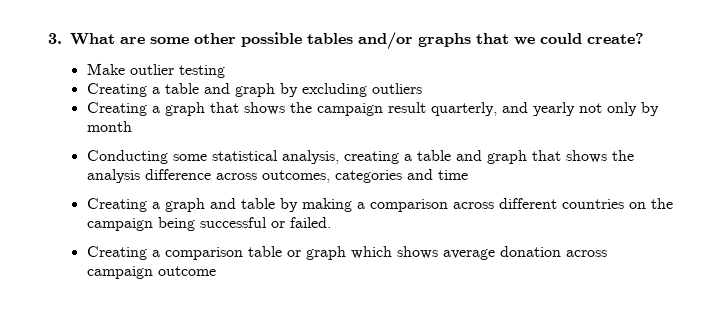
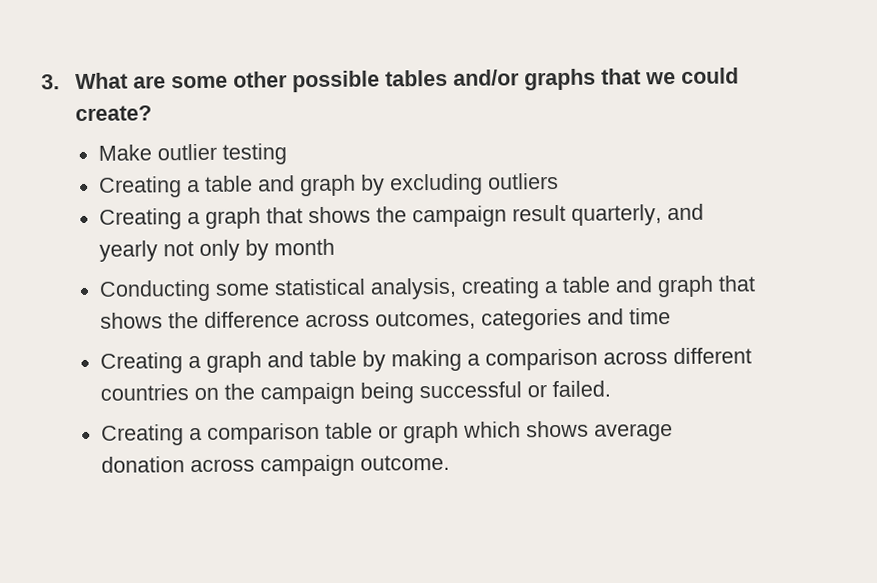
[86,169,140,183] analysis -> (200, 320) none
[157,266,216,276] outcome -> [360,454,451,471] outcome.

